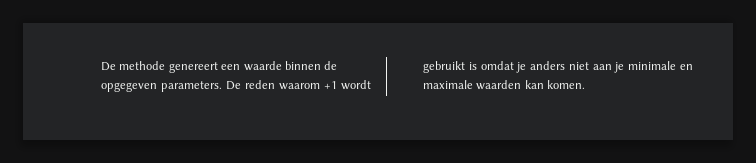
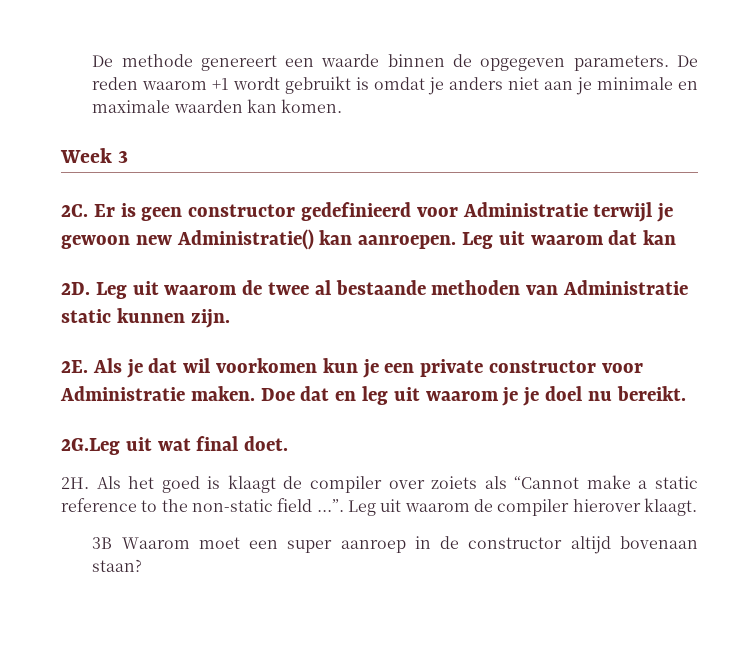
(586, 84) none -> [60,148,129,163] [61,202,674,222] [61,229,677,250] [61,280,689,299] [61,308,230,328] [61,358,643,378] [60,386,686,406] [61,436,289,455] [61,475,698,493] [61,498,697,516] [92,536,699,554] [92,559,143,572] // Week 3 // 2C. Er is geen constructor gedefinieerd voor Administratie terwijl je gewoon new Administratie() kan aanroepen. Leg uit waarom dat kan // 2D. Leg uit waarom de twee al bestaande methoden van Administratie static kunnen zijn. // 2E. Als je dat wil voorkomen kun je een private constructor voor Administratie maken. Doe dat en leg uit waarom je je doel nu bereikt. // 2G.Leg uit wat final doet. // 2H. Als het goed is klaagt de compiler over zoiets als “Cannot make a static reference to the non-static field ...”. Leg uit waarom de compiler hierover klaagt. // 3B Waarom moet een super aanroep in de constructor altijd bovenaan staan?

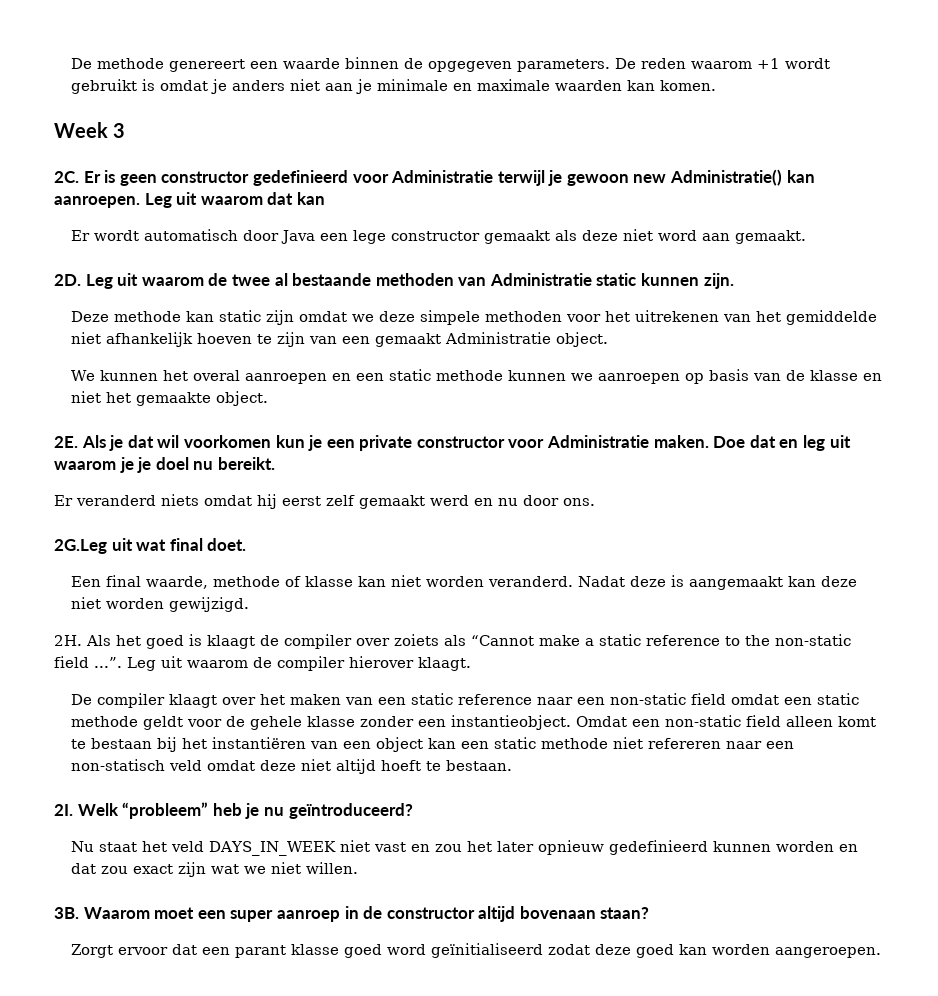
(677, 237) none -> [70,229,806,244] // Er wordt automatisch door Java een lege constructor gemaakt als deze niet word aan gemaakt.
(230, 318) none -> [70,310,877,325] [70,332,608,347] [70,369,882,384] [70,391,268,406] // Deze methode kan static zijn omdat we deze simpele methoden voor het uitrekenen van het gemiddelde niet afhankelijk hoeven te zijn van een gemaakt Administratie object. // We kunnen het overal aanroepen en een static methode kunnen we aanroepen op basis van de klasse en niet het gemaakte object.
(686, 393) none -> [54,494,595,509] // Er veranderd niets omdat hij eerst zelf gemaakt werd en nu door ons.
(289, 443) none -> [70,575,857,590] [70,597,249,612] // Een final waarde, methode of klasse kan niet worden veranderd. Nadat deze is aangemaakt kan deze niet worden gewijzigd.
[92,537,113,549] 3B -> [70,693,859,708] [70,715,876,730] [70,737,794,752] [70,759,512,774] [54,802,413,819] [70,840,858,856] [70,862,358,877] [54,907,79,919] De compiler klaagt over het maken van een static reference naar een non-static field omdat een static methode geldt voor de gehele klasse zonder een instantieobject. Omdat een non-static field alleen komt te bestaan bij het instantiëren van een object kan een static methode niet refereren naar een non-statisch veld omdat deze niet altijd hoeft te bestaan. // 2I. Welk “probleem” heb je nu geïntroduceerd? // Nu staat het veld DAYS_IN_WEEK niet vast en zou het later opnieuw gedefinieerd kunnen worden en dat zou exact zijn wat we niet willen. // 3B.
(143, 565) none -> [70,943,881,958] // Zorgt ervoor dat een parant klasse goed word geïnitialiseerd zodat deze goed kan worden aangeroepen.

